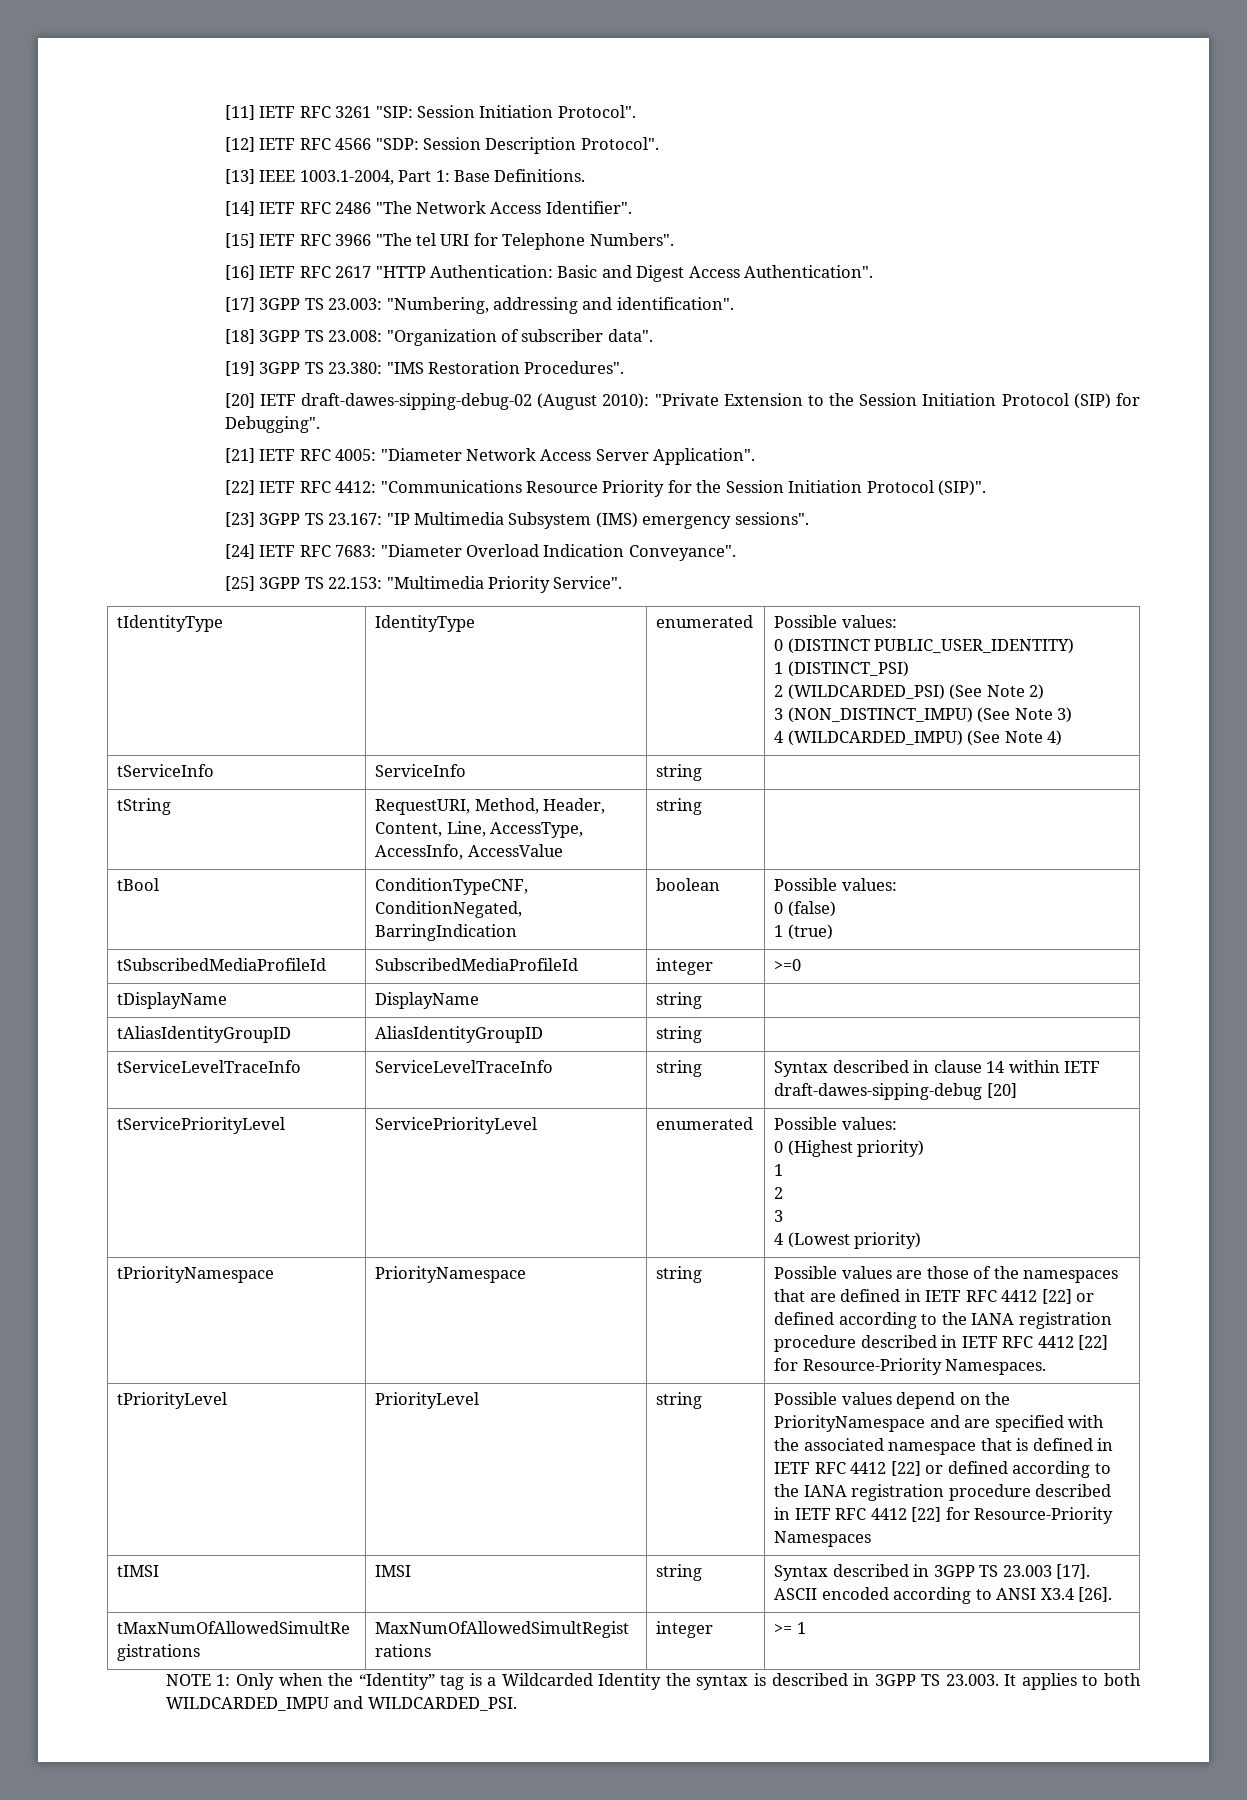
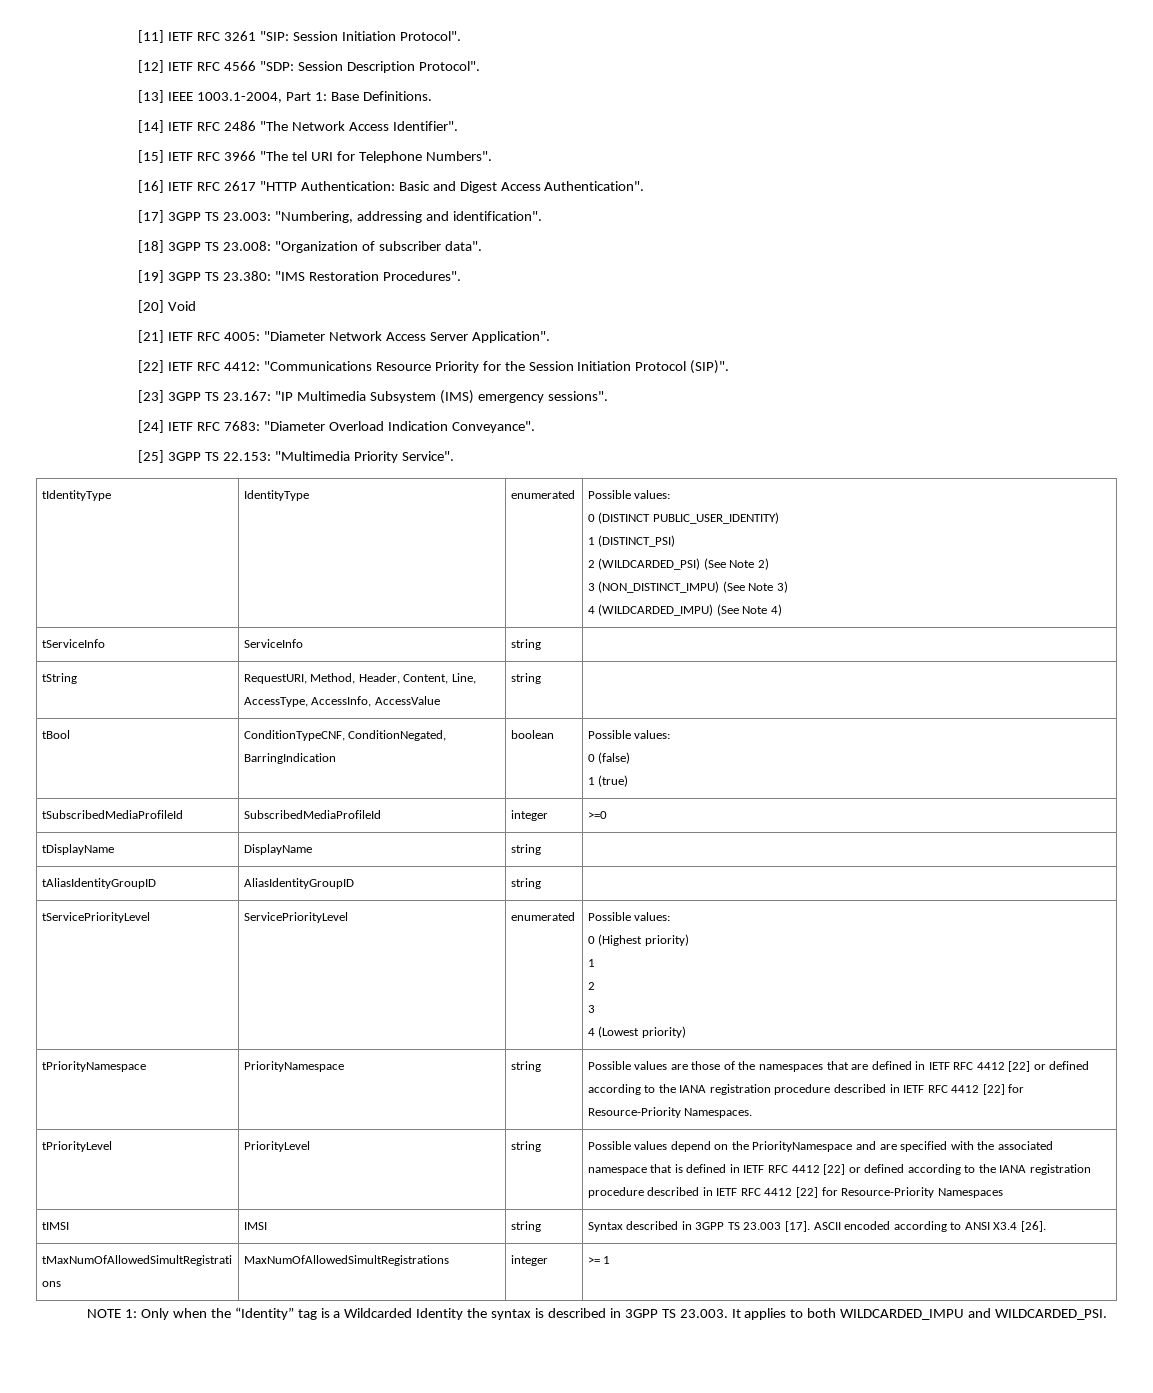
[259,393,1140,410] [224,416,320,433] IETF draft-dawes-sipping-debug-02 (August 2010): "Private Extension to the Session Initiation Protocol (SIP) for Debugging". -> [168,301,197,311] Void
[117,1060,302,1073] [375,1060,554,1073] [656,1060,703,1077] [774,1060,1101,1077] [774,1083,1017,1100] // tServiceLevelTraceInfo | ServiceLevelTraceInfo | string | Syntax described in clause 14 within IETF draft-dawes-sipping-debug [20] -> (541, 883) none

